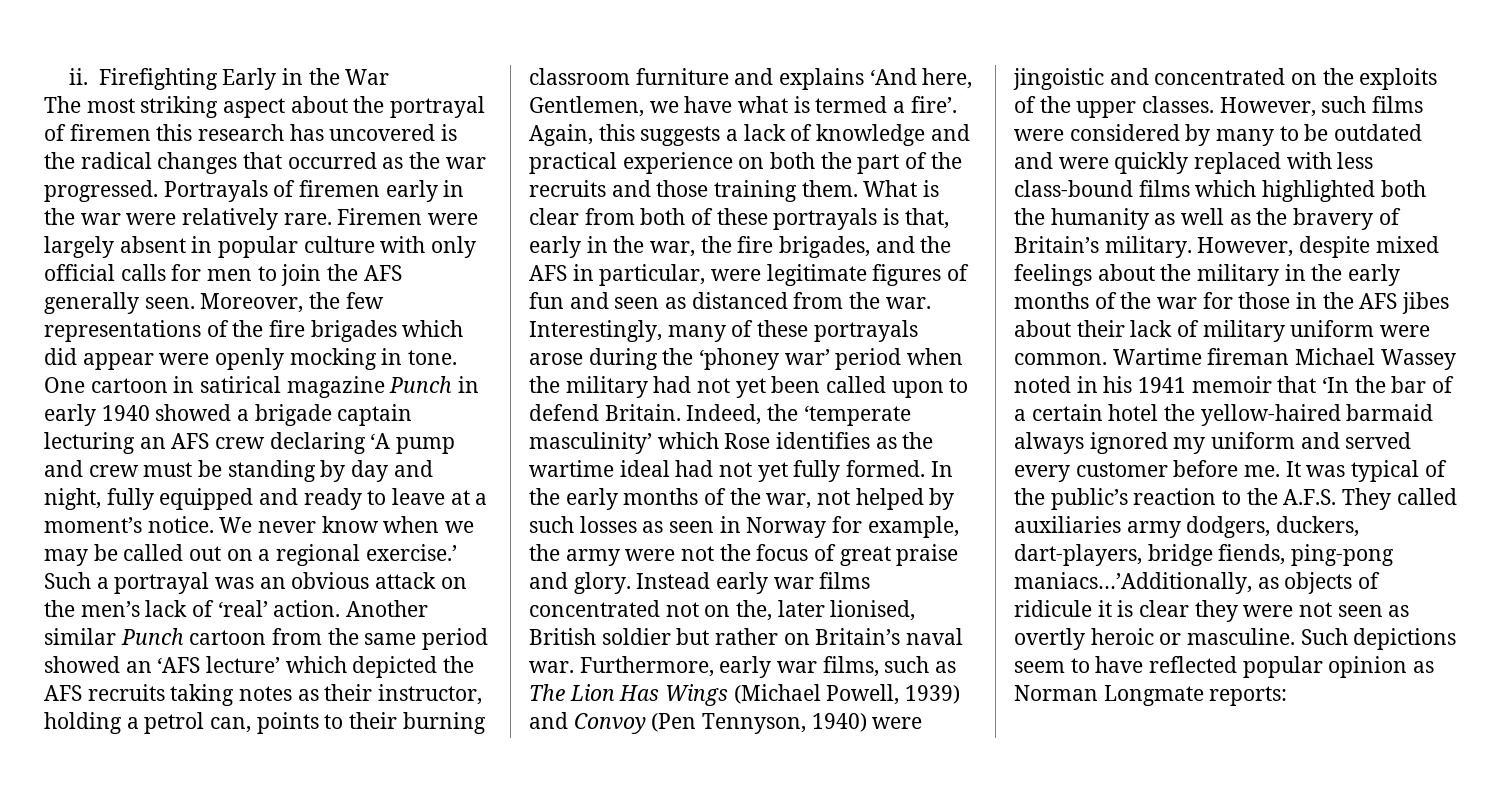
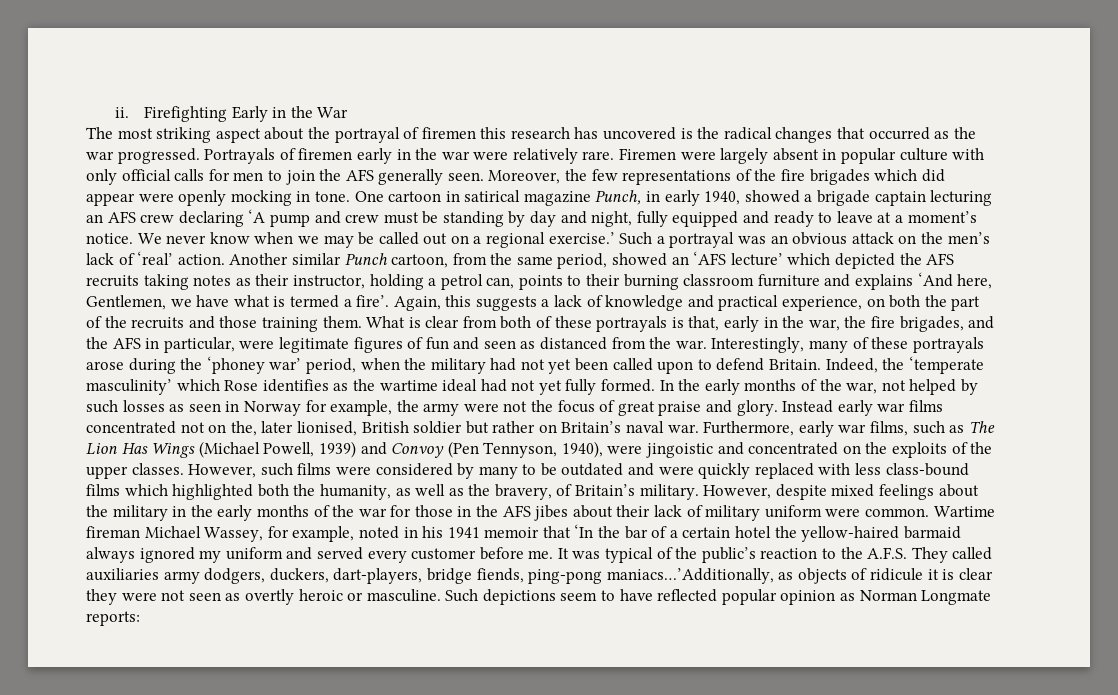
[389,376,453,393] Punch -> [595,190,642,205] Punch,
[101,405,150,421] 1940 -> [704,191,741,205] 1940,
[189,630,267,645] cartoon -> [391,254,449,268] cartoon,
[422,628,489,650] period -> [557,253,608,269] period,
[622,152,733,174] experience -> [782,296,863,311] experience,
[835,348,902,370] period -> [305,358,356,374] period,
[811,713,867,732] 1940) -> [561,441,603,458] 1940),
[1050,208,1149,230] humanity -> [319,484,391,500] humanity,
[1293,208,1374,230] bravery -> [494,484,552,500] bravery,
[1380,349,1456,370] Wassey -> [204,526,355,542] Wassey, for example,

